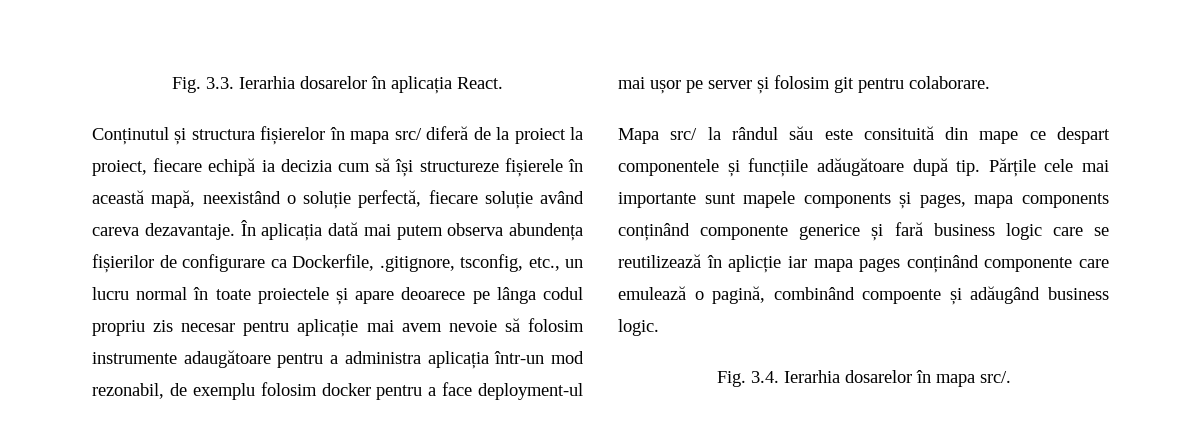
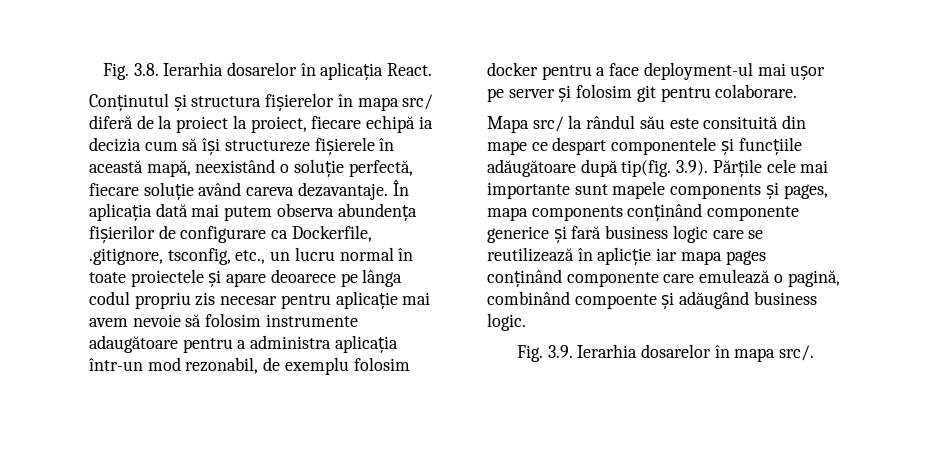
[172,77,234,93] Fig. 3.3. -> [102,63,159,80] Fig. 3.8.
[956,160,981,176] tip. -> [621,160,709,177] tip(fig. 3.9).
[750,371,779,383] 3.4. -> [547,345,573,358] 3.9.

